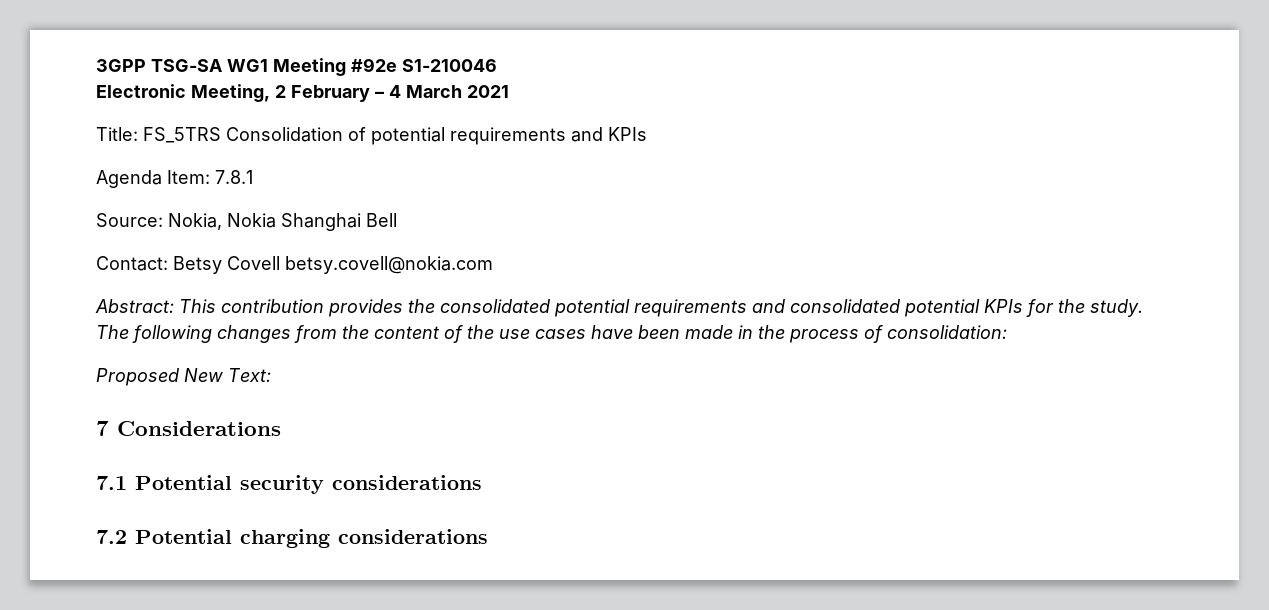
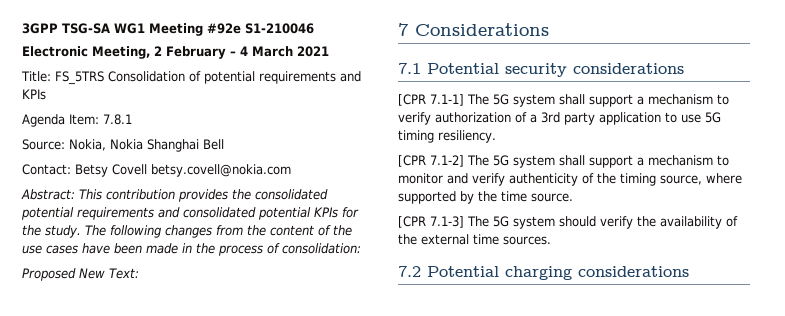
(482, 482) none -> [398,94,729,107] [398,112,721,125] [398,130,496,143] [398,155,729,168] [398,173,742,186] [398,191,573,204] [398,216,738,229] [398,234,551,245] // [CPR 7.1-1] The 5G system shall support a mechanism to verify authorization of a 3rd party application to use 5G timing resiliency. // [CPR 7.1-2] The 5G system shall support a mechanism to monitor and verify authenticity of the timing source, where supported by the time source. // [CPR 7.1-3] The 5G system should verify the availability of the external time sources.

